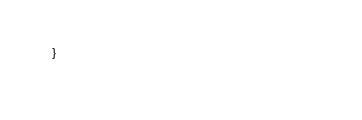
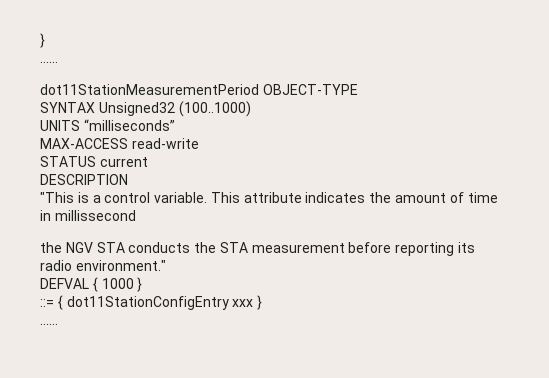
[52,48,56,59] } -> [40,33,45,48] [40,61,58,63] [40,84,358,95] [40,101,251,117] [40,119,175,131] [40,138,199,149] [40,156,148,167] [40,174,128,185] [40,192,498,203] [40,210,136,221] [40,242,476,256] [40,260,166,271] [40,277,143,292] [40,295,263,310] [40,323,58,325] } // …… // dot11StationMeasurementPeriod OBJECT-TYPE // SYNTAX Unsigned32 (100..1000) // UNITS “milliseconds” // MAX-ACCESS read-write // STATUS current // DESCRIPTION // "This is a control variable. This attribute indicates the amount of time in millissecond // the NGV STA conducts the STA measurement before reporting its radio environment." // DEFVAL { 1000 } // ::= { dot11StationConfigEntry xxx } // ……

